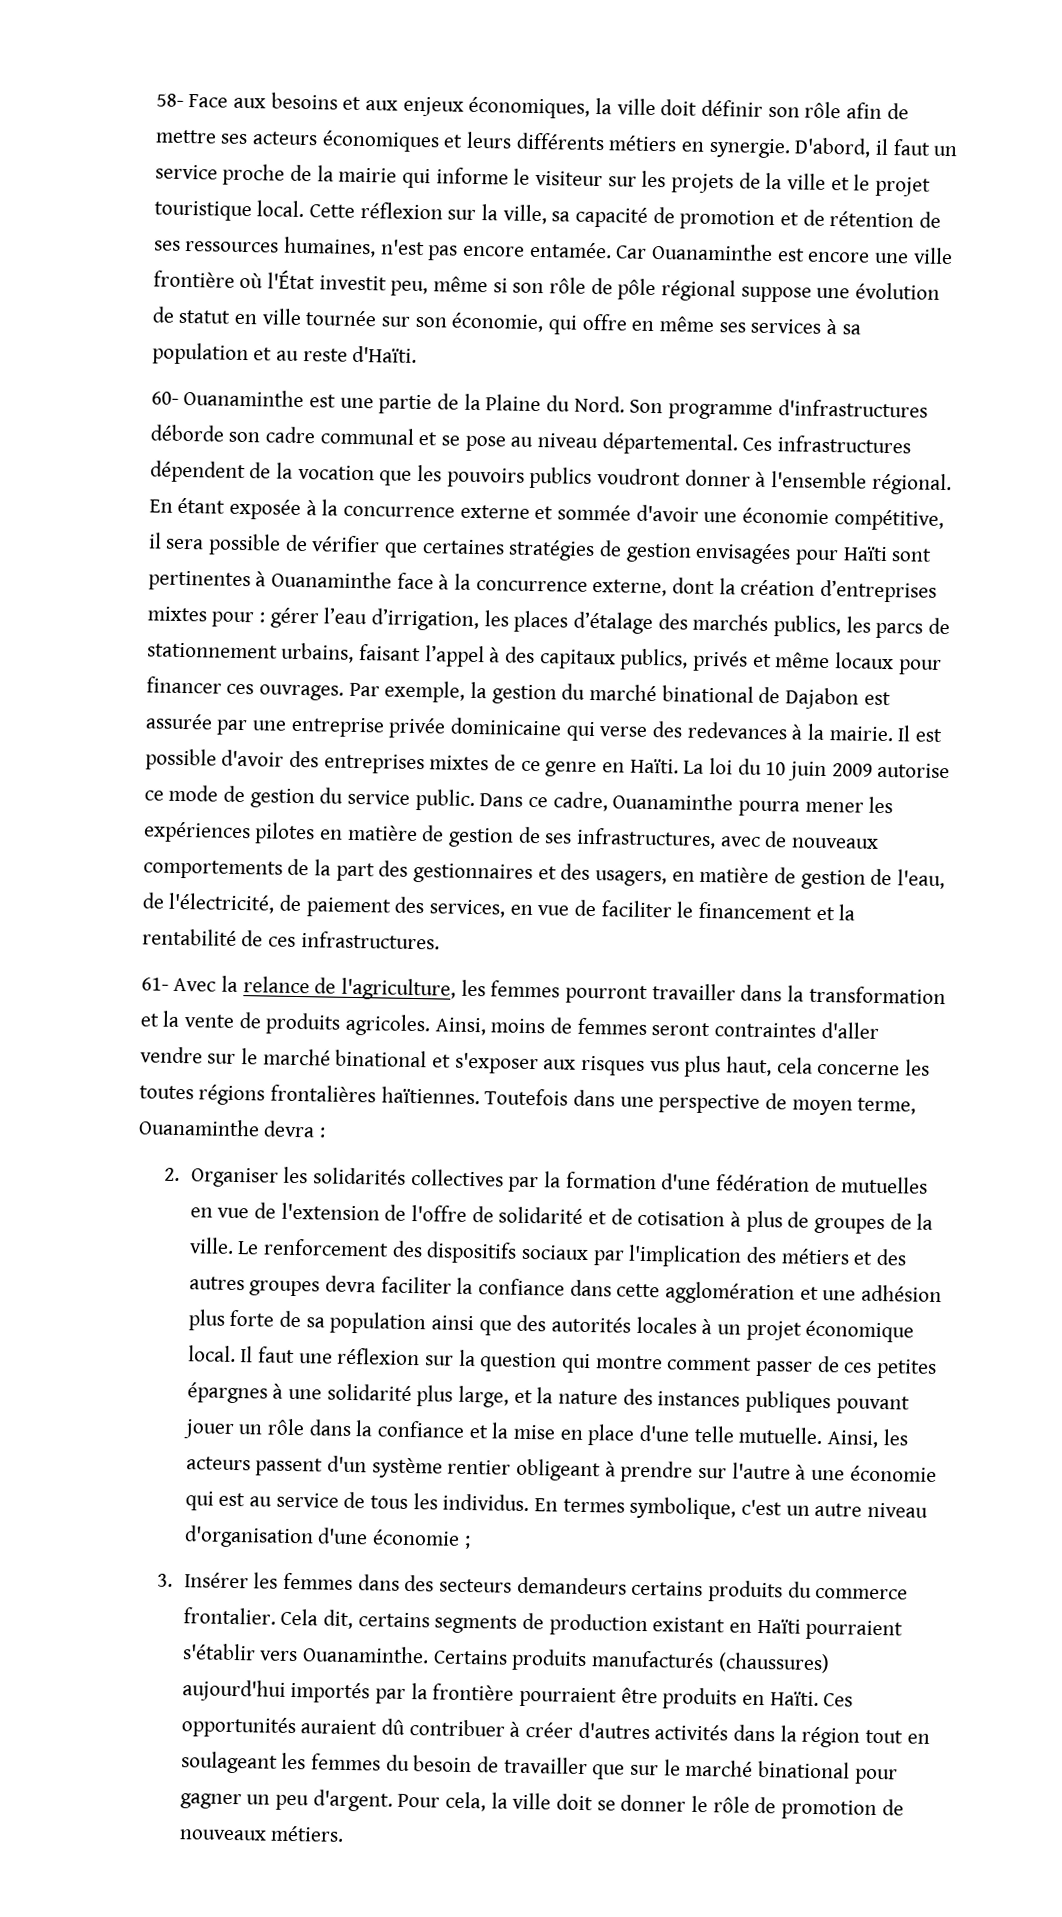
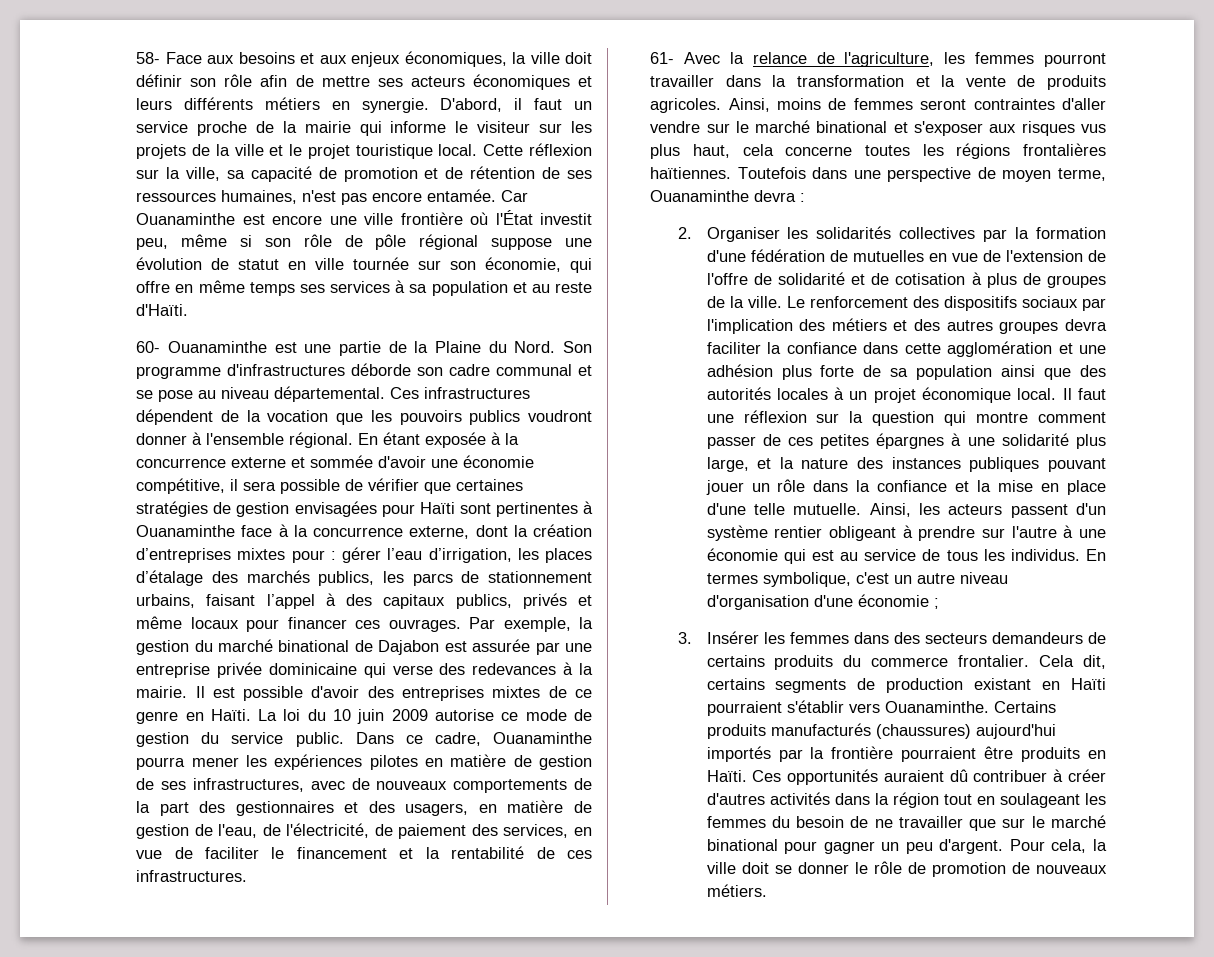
(714, 324) none -> [249,282,295,296] temps
[904,1059,930,1076] [138,1085,194,1100] les toutes -> [864,144,944,156] toutes les
(627, 1585) none -> [1088,632,1106,644] de
(499, 1764) none -> [874,819,893,828] ne

